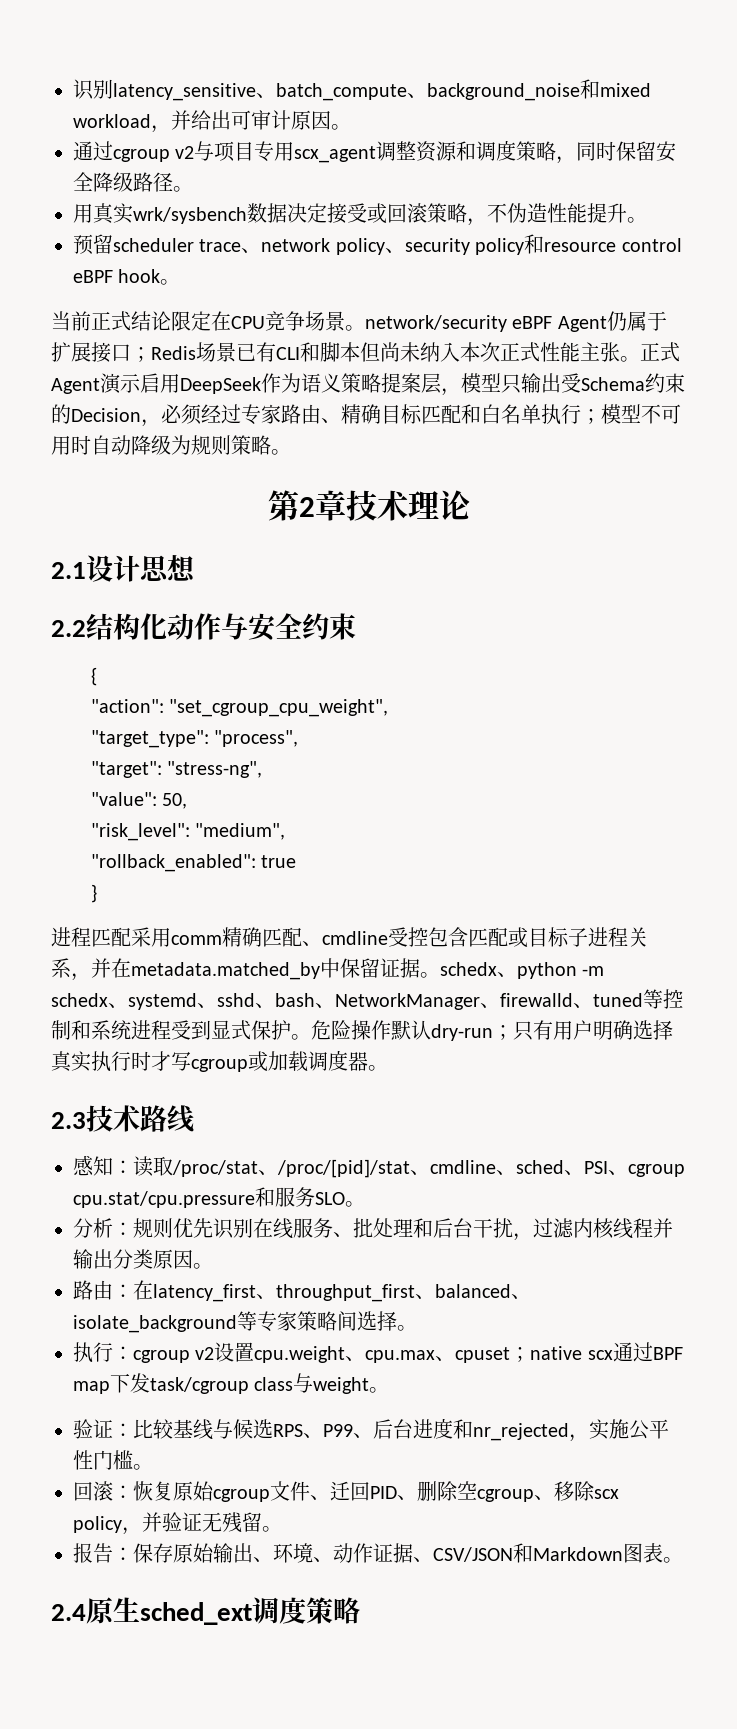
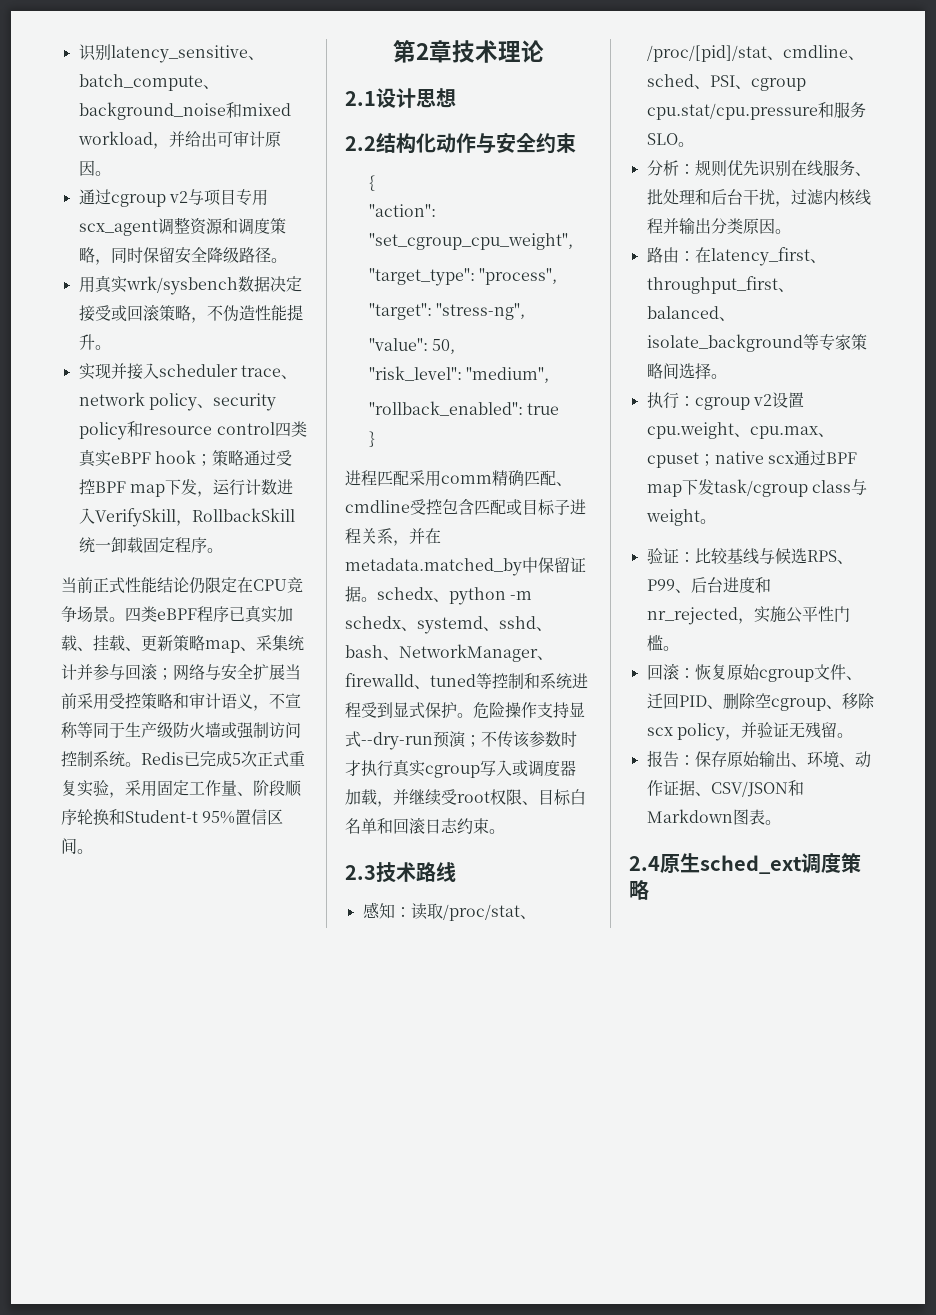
[73,234,113,255] 预留 -> [78,363,159,380] 实现并接入
[73,269,161,283] eBPF hook -> [275,421,307,437] [78,449,292,467] [78,479,293,497] [78,508,295,527] [78,537,207,553] 四类真实eBPF hook；策略通过受控BPF map下发，运行计数进入VerifySkill，RollbackSkill统一卸载固定程序
[131,311,171,331] 结论 -> [125,577,205,594] 性能结论仍
[365,311,667,332] [51,342,680,363] [51,373,685,396] [51,404,681,427] [51,435,271,455] network/security eBPF Agent仍属于扩展接口；Redis场景已有CLI和脚本但尚未纳入本次正式性能主张。正式Agent演示启用DeepSeek作为语义策略提案层，模型只输出受Schema约束的Decision，必须经过专家路由、精确目标匹配和白名单执行；模型不可用时自动降级为规则策略 -> [125,605,293,623] [61,635,304,653] [61,663,301,681] [61,692,301,711] [61,721,301,739] [61,751,305,767] [61,780,302,798] [61,809,284,826] [61,838,77,854] 四类eBPF程序已真实加载、挂载、更新策略map、采集统计并参与回滚；网络与安全扩展当前采用受控策略和审计语义，不宣称等同于生产级防火墙或强制访问控制系统。Redis已完成5次正式重复实验，采用固定工作量、阶段顺序轮换和Student-t 95%置信区间
[391,1020,673,1041] [51,1050,368,1072] 默认dry-run；只有用户明确选择真实执行时才写cgroup或加载调度器 -> [537,702,585,718] [345,731,577,750] [345,759,576,778] [345,789,586,807] [345,817,489,834] 支持显式--dry-run预演；不传该参数时才执行真实cgroup写入或调度器加载，并继续受root权限、目标白名单和回滚日志约束

